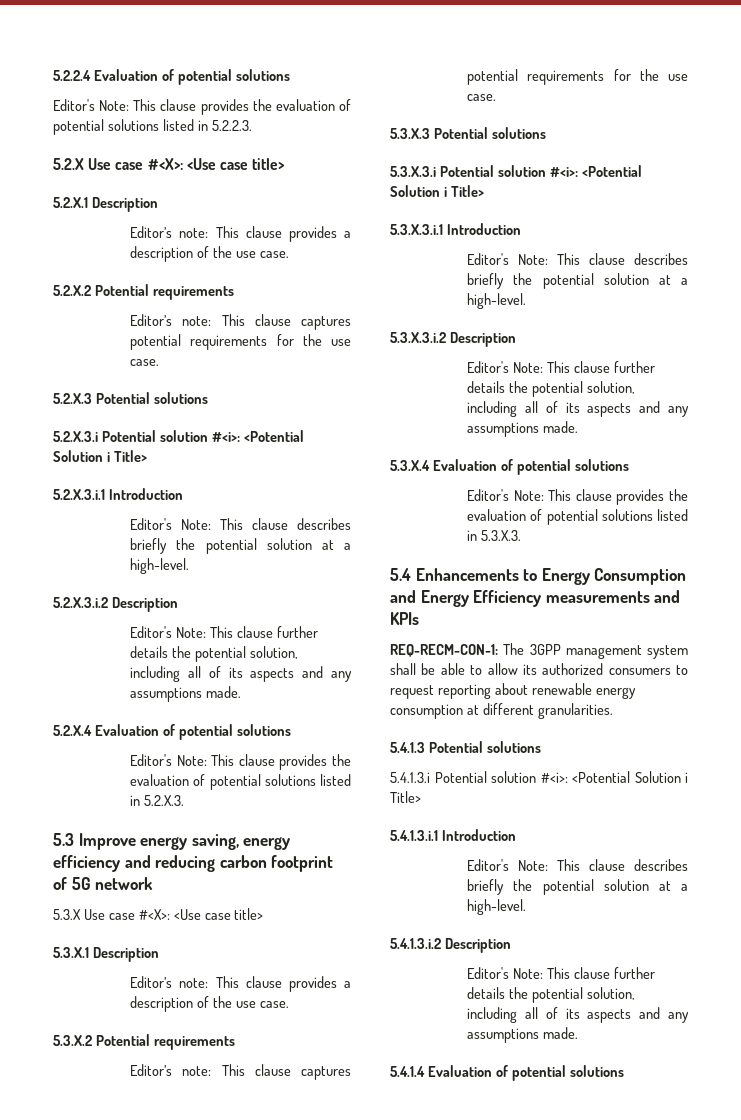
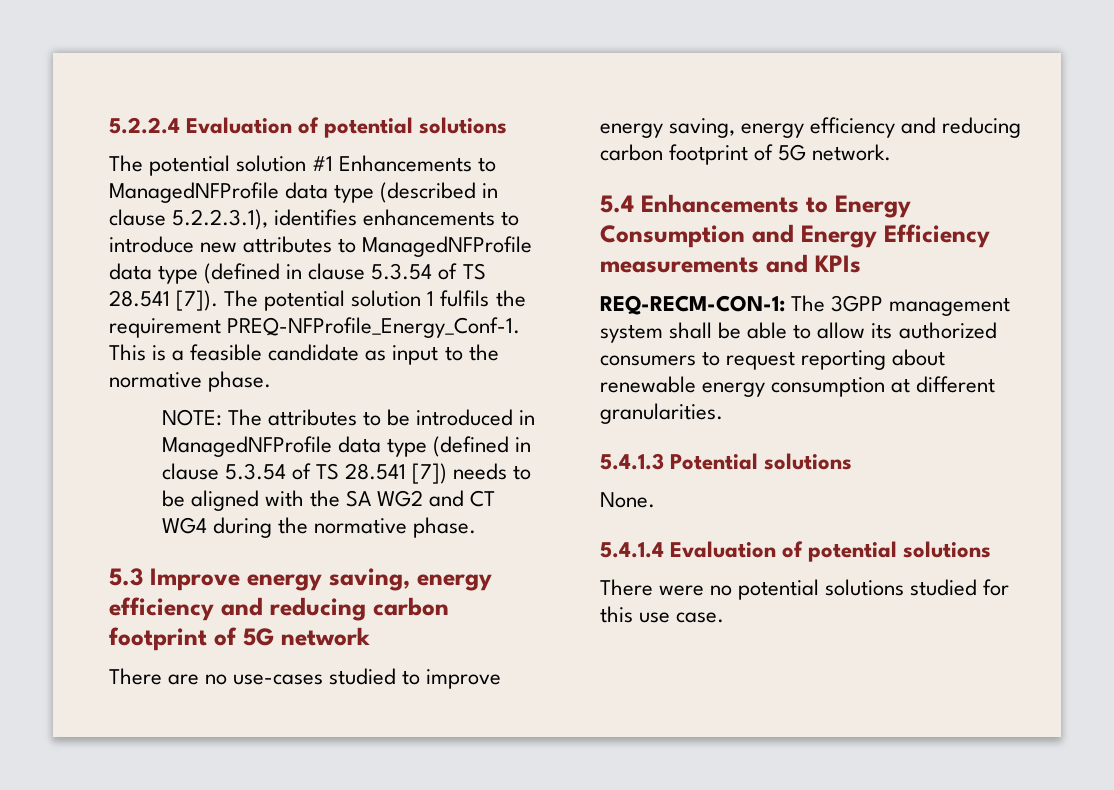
[53,99,352,115] [53,119,252,135] [53,158,286,170] [53,197,158,212] [130,226,351,242] [130,246,289,262] [53,284,234,300] [130,314,351,330] [130,334,351,350] [130,359,160,366] [53,392,208,404] [53,430,304,442] [53,450,147,462] [53,488,183,500] [130,518,351,530] [130,538,351,554] [130,558,190,574] [53,597,178,612] [130,626,318,638] [130,646,299,662] [130,666,352,682] [130,686,242,702] [53,724,291,740] [130,754,351,770] [130,774,351,790] [130,795,185,806] Editor's Note: This clause provides the evaluation of potential solutions listed in 5.2.2.3. // 5.2.X Use case #<X>: <Use case title> // 5.2.X.1 Description // Editor’s note: This clause provides a description of the use case. // 5.2.X.2 Potential requirements // Editor’s note: This clause captures potential requirements for the use case. // 5.2.X.3 Potential solutions // 5.2.X.3.i Potential solution #<i>: <Potential Solution i Title> // 5.2.X.3.i.1 Introduction // Editor's Note: This clause describes briefly the potential solution at a high-level. // 5.2.X.3.i.2 Description // Editor's Note: This clause further details the potential solution, including all of its aspects and any assumptions made. // 5.2.X.4 Evaluation of potential solutions // Editor's Note: This clause provides the evaluation of potential solutions listed in 5.2.X.3. -> [109,155,497,176] [109,182,499,203] [109,209,520,230] [109,236,533,257] [109,263,486,284] [109,290,526,311] [109,317,521,338] [109,344,499,365] [109,371,272,392] [161,409,536,426] [161,436,532,457] [161,463,532,484] [161,490,496,511] [161,517,477,538] The potential solution #1 Enhancements to ManagedNFProfile data type (described in clause 5.2.2.3.1), identifies enhancements to introduce new attributes to ManagedNFProfile data type (defined in clause 5.3.54 of TS 28.541 [7]). The potential solution 1 fulfils the requirement PREQ-NFProfile_Energy_Conf-1. This is a feasible candidate as input to the normative phase. // NOTE: The attributes to be introduced in ManagedNFProfile data type (defined in clause 5.3.54 of TS 28.541 [7]) needs to be aligned with the SA WG2 and CT WG4 during the normative phase.
[53,908,264,920] [53,947,159,962] [130,976,351,992] [130,996,289,1012] [53,1034,235,1050] [130,1064,351,1080] [467,69,688,85] [467,94,497,101] [390,127,546,139] [390,165,642,177] [390,185,484,197] [390,223,521,235] [467,253,688,265] [467,273,688,289] [467,293,527,309] [390,332,516,347] [467,361,655,373] [467,381,636,397] [467,401,689,417] [467,421,579,437] [390,459,629,475] [467,489,688,505] [467,509,688,525] [467,530,522,541] 5.3.X Use case #<X>: <Use case title> // 5.3.X.1 Description // Editor’s note: This clause provides a description of the use case. // 5.3.X.2 Potential requirements // Editor’s note: This clause captures potential requirements for the use case. // 5.3.X.3 Potential solutions // 5.3.X.3.i Potential solution #<i>: <Potential Solution i Title> // 5.3.X.3.i.1 Introduction // Editor's Note: This clause describes briefly the potential solution at a high-level. // 5.3.X.3.i.2 Description // Editor's Note: This clause further details the potential solution, including all of its aspects and any assumptions made. // 5.3.X.4 Evaluation of potential solutions // Editor's Note: This clause provides the evaluation of potential solutions listed in 5.3.X.3. -> [109,668,502,689] [600,117,1022,138] [600,144,892,165] There are no use-cases studied to improve energy saving, energy efficiency and reducing carbon footprint of 5G network.
[390,771,688,783] [390,791,421,803] [390,829,516,841] [467,859,688,871] [467,879,688,895] [467,899,527,915] [390,938,511,953] [467,967,655,979] [467,987,636,1003] [467,1007,689,1023] [467,1027,579,1043] 5.4.1.3.i Potential solution #<i>: <Potential Solution i Title> // 5.4.1.3.i.1 Introduction // Editor's Note: This clause describes briefly the potential solution at a high-level. // 5.4.1.3.i.2 Description // Editor's Note: This clause further details the potential solution, including all of its aspects and any assumptions made. -> [600,492,655,508] None.
(624, 1071) none -> [600,579,1010,600] [600,606,725,623] // There were no potential solutions studied for this use case.

